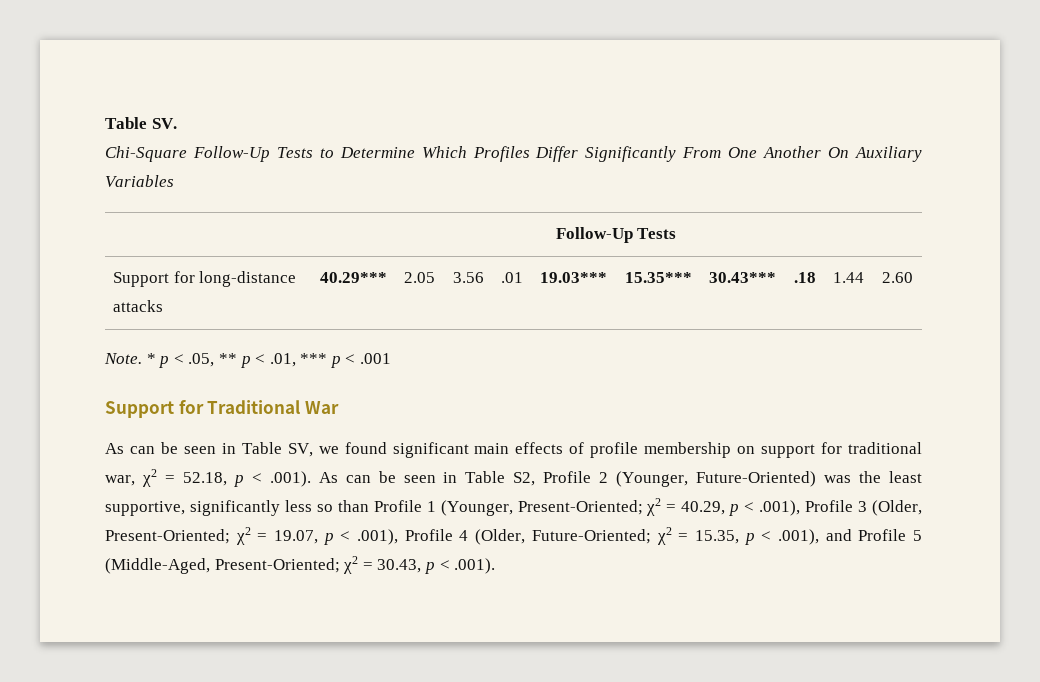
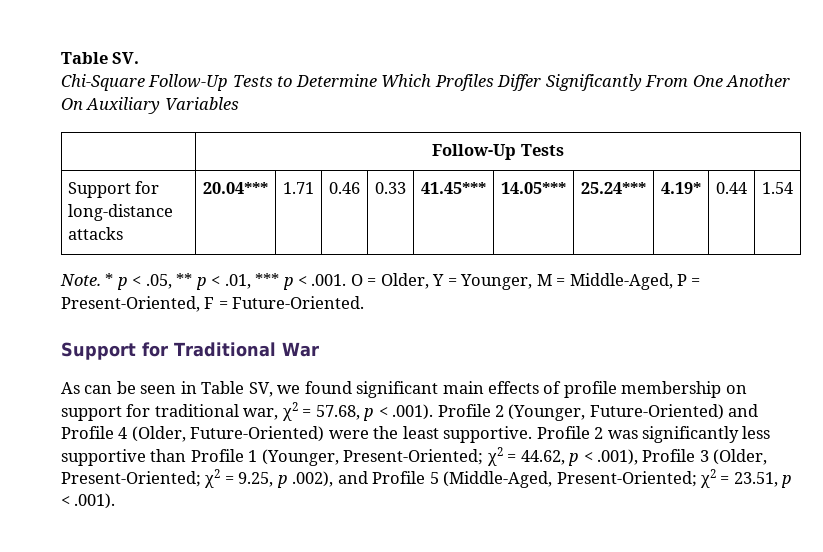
[319,272,387,283] [404,272,435,283] [452,272,484,283] [501,272,523,283] [540,272,607,283] [624,272,692,283] [709,272,776,283] [793,272,816,283] [833,272,864,283] [881,272,913,283] 40.29*** | 2.05 | 3.56 | .01 | 19.03*** | 15.35*** | 30.43*** | .18 | 1.44 | 2.60 -> [203,182,268,194] [283,182,314,194] [329,182,360,194] [375,182,406,194] [421,182,486,194] [501,182,566,194] [581,182,646,194] [661,182,701,194] [716,182,747,194] [762,182,793,194] 20.04*** | 1.71 | 0.46 | 0.33 | 41.45*** | 14.05*** | 25.24*** | 4.19* | 0.44 | 1.54
[360,353,392,364] .001 -> [311,273,701,290] [61,296,365,312] .001. O = Older, Y = Younger, M = Middle-Aged, P = Present-Oriented, F = Future-Oriented.
[182,471,922,487] [105,501,185,516] 52.18, p < .001). As can be seen in Table S2, Profile 2 (Younger, Future-Oriented) was the least supportive, -> [315,404,759,421] [61,426,638,443] 57.68, p < .001). Profile 2 (Younger, Future-Oriented) and Profile 4 (Older, Future-Oriented) were the least supportive. Profile 2 was
[316,504,333,512] so -> [61,449,146,466] supportive
[681,501,726,515] 40.29, -> [520,450,565,465] 44.62,
[274,527,819,545] 19.07, p < .001), Profile 4 (Older, Future-Oriented; χ2 = 15.35, p < .001), -> [238,471,334,488] 9.25, p .002),
[377,559,422,573] 30.43, -> [733,472,778,487] 23.51,

